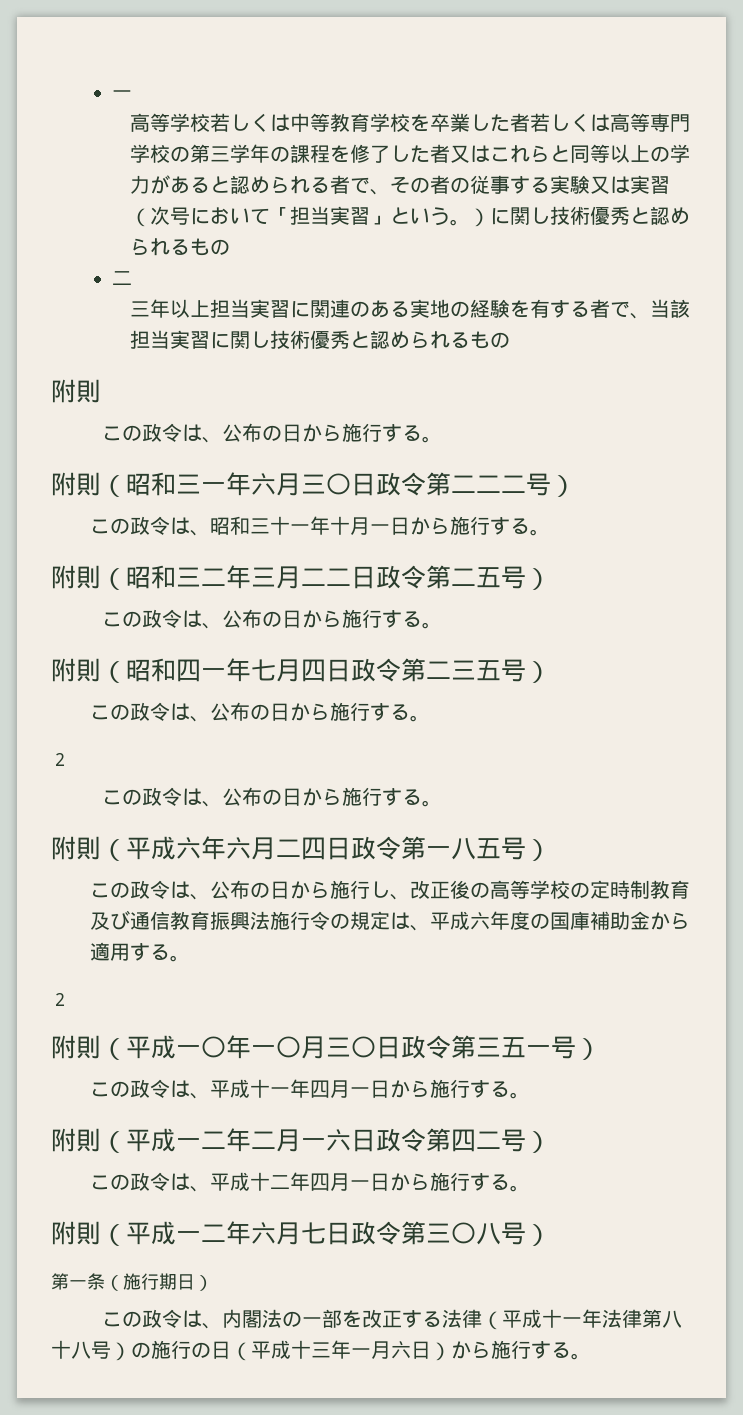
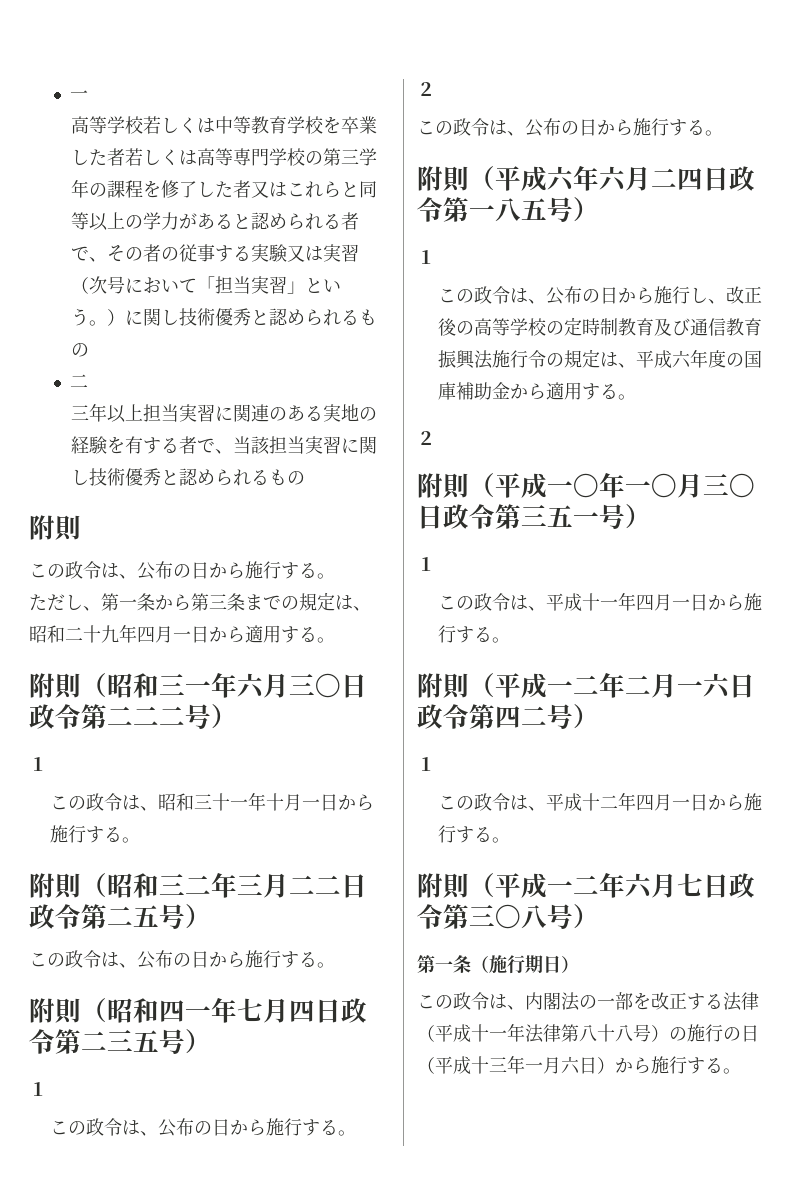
(443, 439) none -> [29,592,371,611] [29,624,335,643] // ただし、第一条から第三条までの規定は、昭和二十九年四月一日から適用する。
(576, 486) none -> [29,757,47,771] // １
(551, 672) none -> [29,1082,47,1096] // １
(551, 850) none -> [417,250,435,264] // １
(601, 1049) none -> [417,557,435,571] // １
(551, 1142) none -> [417,757,435,771] // １

